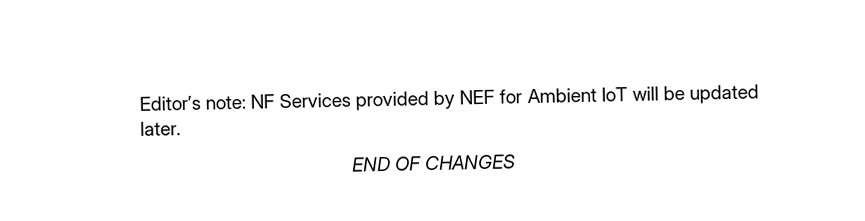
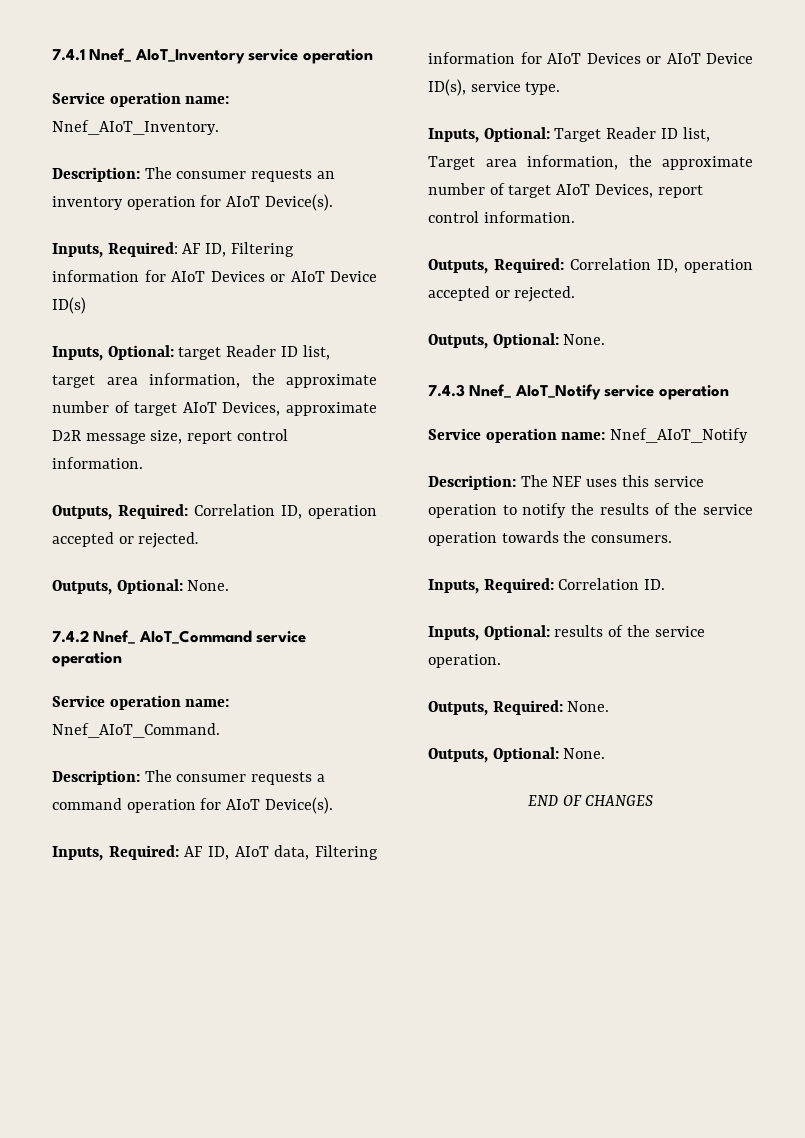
[138,84,760,111] [139,121,181,136] Editor’s note: NF Services provided by NEF for Ambient IoT will be updated later. -> [52,48,373,64] [52,92,230,107] [52,120,219,135] [52,167,335,182] [52,194,333,211] [52,242,294,258] [52,270,377,282] [52,297,86,314] [52,345,330,361] [52,373,377,388] [52,401,377,416] [52,429,288,444] [52,457,143,469] [52,504,377,520] [52,532,200,548] [52,579,230,595] [52,630,307,644] [52,652,122,667] [52,695,230,710] [52,723,220,738] [52,770,325,785] [52,797,333,814] [52,845,378,861] [428,52,753,64] [428,79,561,96] [428,127,710,143] [428,155,753,170] [428,183,703,198] [428,211,575,223] [428,258,753,274] [428,286,576,302] [428,333,606,349] [428,384,729,400] [428,428,749,443] [428,475,704,490] [428,503,753,518] [428,531,673,546] [428,578,666,594] [428,625,705,641] [428,654,501,668] [428,700,610,716] [428,747,606,763] 7.4.1 Nnef_ AIoT_Inventory service operation // Service operation name: Nnef_AIoT_Inventory. // Description: The consumer requests an inventory operation for AIoT Device(s). // Inputs, Required: AF ID, Filtering information for AIoT Devices or AIoT Device ID(s) // Inputs, Optional: target Reader ID list, target area information, the approximate number of target AIoT Devices, approximate D2R message size, report control information. // Outputs, Required: Correlation ID, operation accepted or rejected. // Outputs, Optional: None. // 7.4.2 Nnef_ AIoT_Command service operation // Service operation name: Nnef_AIoT_Command. // Description: The consumer requests a command operation for AIoT Device(s). // Inputs, Required: AF ID, AIoT data, Filtering information for AIoT Devices or AIoT Device ID(s), service type. // Inputs, Optional: Target Reader ID list, Target area information, the approximate number of target AIoT Devices, report control information. // Outputs, Required: Correlation ID, operation accepted or rejected. // Outputs, Optional: None. // 7.4.3 Nnef_ AIoT_Notify service operation // Service operation name: Nnef_AIoT_Notify // Description: The NEF uses this service operation to notify the results of the service operation towards the consumers. // Inputs, Required: Correlation ID. // Inputs, Optional: results of the service operation. // Outputs, Required: None. // Outputs, Optional: None.

